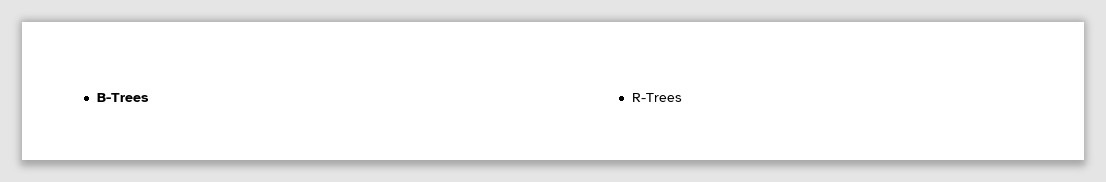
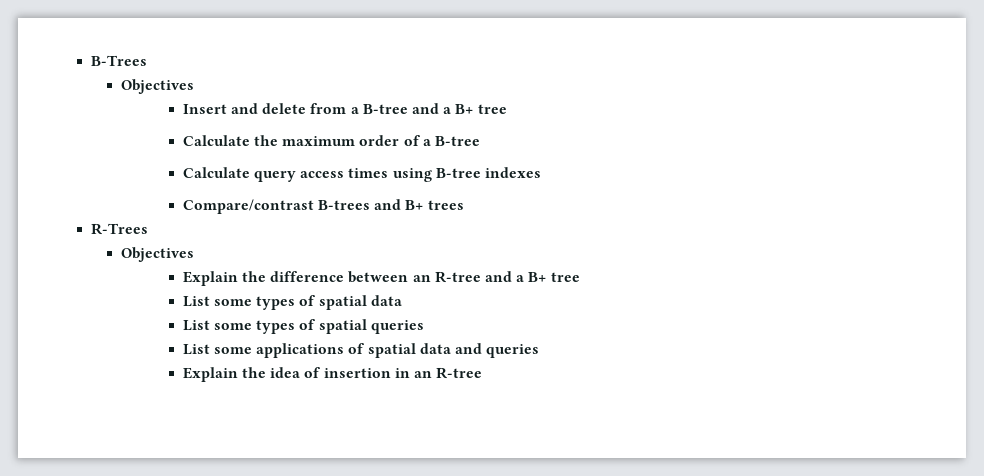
[631,93,682,102] R-Trees -> [121,79,195,94] [182,103,507,114] [182,135,480,146] [182,167,541,182] [182,199,464,214] [90,223,148,235] [121,247,195,262] [182,271,580,286] [182,295,402,310] [182,319,424,334] [182,343,540,358] [182,367,483,382] Objectives // Insert and delete from a B-tree and a B+ tree // Calculate the maximum order of a B-tree // Calculate query access times using B-tree indexes // Compare/contrast B-trees and B+ trees // R-Trees // Objectives // Explain the difference between an R-tree and a B+ tree // List some types of spatial data // List some types of spatial queries // List some applications of spatial data and queries // Explain the idea of insertion in an R-tree

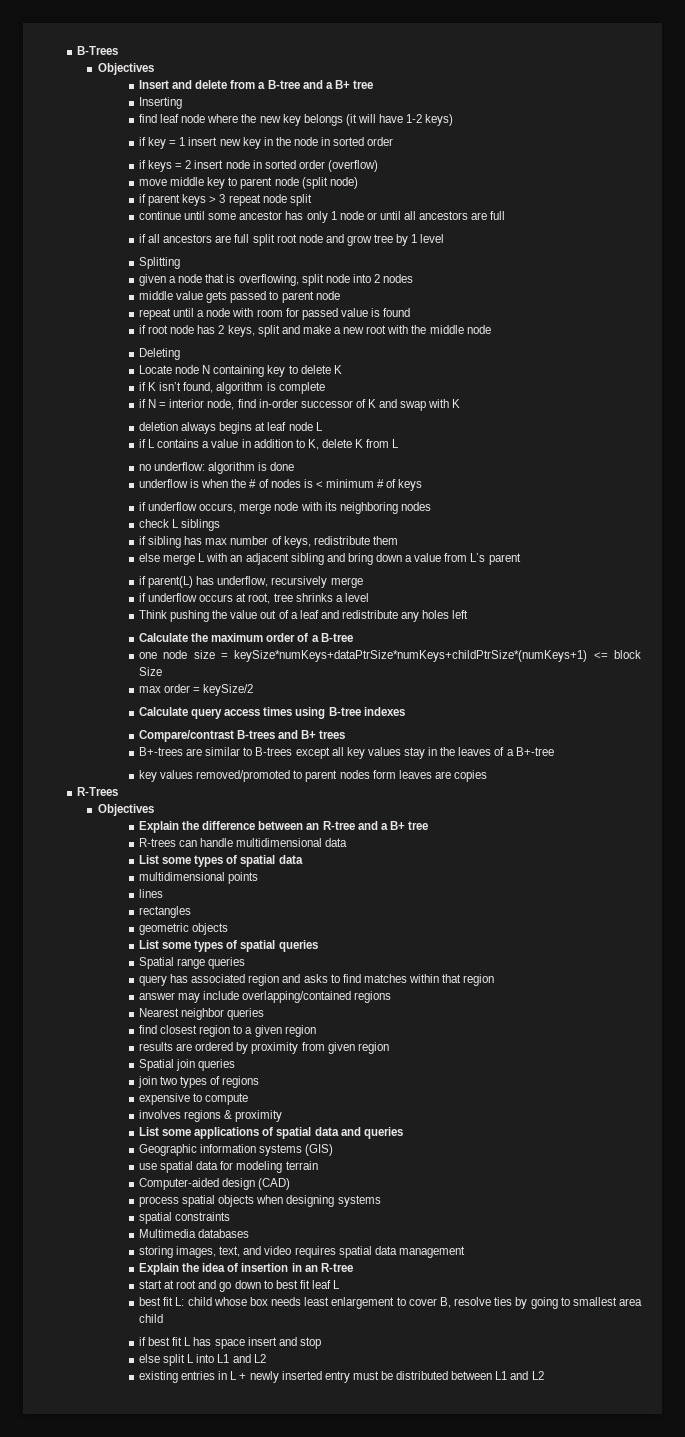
(507, 109) none -> [139,97,183,109] [139,114,454,126] [139,137,394,149] [139,160,378,172] [139,177,358,189] [139,194,312,206] [139,211,506,223] [139,234,445,246] [139,257,181,269] [139,274,414,286] [139,291,340,303] [139,308,411,320] [139,325,491,337] [139,348,181,360] [139,365,342,377] [139,382,325,394] [139,399,461,411] [139,422,323,434] [139,439,400,450] [139,462,295,474] [139,479,423,491] [139,502,431,514] [139,519,221,531] [139,536,398,548] [139,553,521,565] [139,576,363,588] [139,593,369,604] [139,610,469,622] // Inserting // find leaf node where the new key belongs (it will have 1-2 keys) // if key = 1 insert new key in the node in sorted order // if keys = 2 insert node in sorted order (overflow) // move middle key to parent node (split node) // if parent keys > 3 repeat node split // continue until some ancestor has only 1 node or until all ancestors are full // if all ancestors are full split root node and grow tree by 1 level // Splitting // given a node that is overflowing, split node into 2 nodes // middle value gets passed to parent node // repeat until a node with room for passed value is found // if root node has 2 keys, split and make a new root with the middle node // Deleting // Locate node N containing key to delete K // if K isn’t found, algorithm is complete // if N = interior node, find in-order successor of K and swap with K // deletion always begins at leaf node L // if L contains a value in addition to K, delete K from L // no underflow: algorithm is done // underflow is when the # of nodes is < minimum # of keys // if underflow occurs, merge node with its neighboring nodes // check L siblings // if sibling has max number of keys, redistribute them // else merge L with an adjacent sibling and bring down a value from L’s parent // if parent(L) has underflow, recursively merge // if underflow occurs at root, tree shrinks a level // Think pushing the value out of a leaf and redistribute any holes left
(480, 141) none -> [139,650,641,662] [139,667,163,676] [139,684,254,696] // one node size = keySize*numKeys+dataPtrSize*numKeys+childPtrSize*(numKeys+1) <= block Size // max order = keySize/2
(464, 205) none -> [139,747,554,759] [139,770,487,782] // B+-trees are similar to B-trees except all key values stay in the leaves of a B+-tree // key values removed/promoted to parent nodes form leaves are copies
(580, 277) none -> [139,838,348,847] // R-trees can handle multidimensional data
(402, 300) none -> [139,872,259,884] [139,889,164,898] [139,906,192,918] [139,923,229,935] // multidimensional points // lines // rectangles // geometric objects
(424, 327) none -> [139,957,246,969] [139,974,495,986] [139,991,392,1003] [139,1008,265,1020] [139,1025,316,1037] [139,1042,389,1054] [139,1059,236,1071] [138,1076,260,1088] [139,1093,249,1105] [139,1110,283,1122] // Spatial range queries // query has associated region and asks to find matches within that region // answer may include overlapping/contained regions // Nearest neighbor queries // find closest region to a given region // results are ordered by proximity from given region // Spatial join queries // join two types of regions // expensive to compute // involves regions & proximity
(540, 351) none -> [139,1144,334,1156] [139,1161,318,1173] [139,1178,291,1190] [139,1195,381,1207] [139,1212,231,1224] [139,1229,250,1238] [139,1246,465,1258] // Geographic information systems (GIS) // use spatial data for modeling terrain // Computer-aided design (CAD) // process spatial objects when designing systems // spatial constraints // Multimedia databases // storing images, text, and video requires spatial data management
(483, 373) none -> [139,1280,341,1292] [139,1297,642,1309] [139,1314,164,1323] [139,1337,321,1349] [139,1354,266,1366] [139,1371,544,1383] // start at root and go down to best fit leaf L // best fit L: child whose box needs least enlargement to cover B, resolve ties by going to smallest area child // if best fit L has space insert and stop // else split L into L1 and L2 // existing entries in L + newly inserted entry must be distributed between L1 and L2

